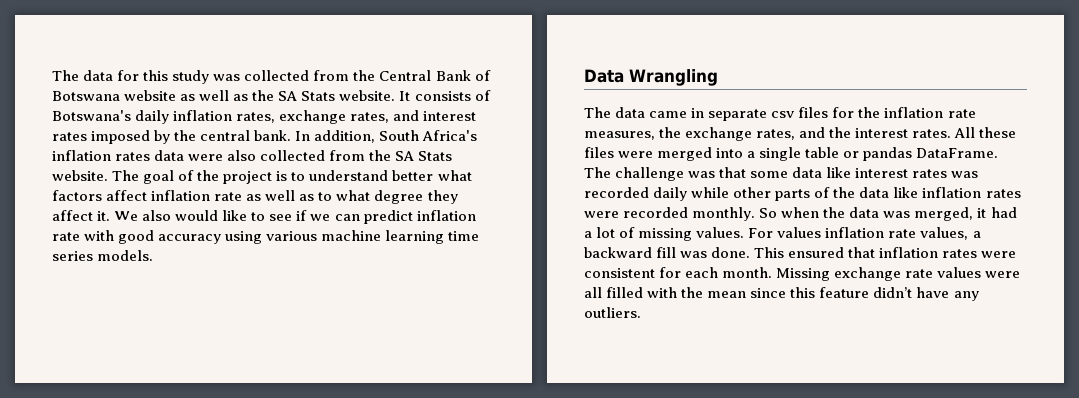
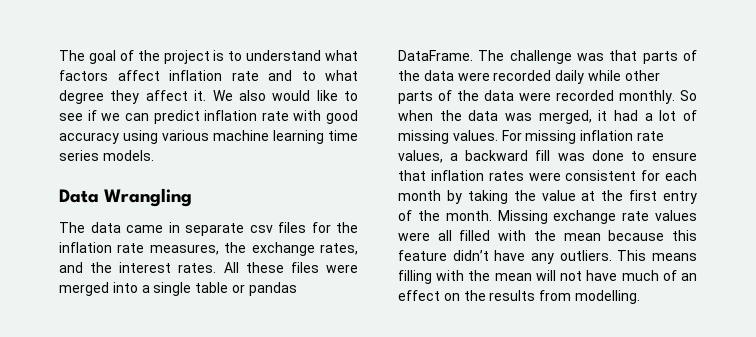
[52,70,491,84] [52,90,491,101] [52,110,477,124] [52,130,478,144] [52,150,453,161] [52,170,140,181] The data for this study was collected from the Central Bank of Botswana website as well as the SA Stats website. It consists of Botswana's daily inflation rates, exchange rates, and interest rates imposed by the central bank. In addition, South Africa's inflation rates data were also collected from the SA Stats website. The -> [59,50,85,61] The
[392,170,434,181] better -> (322, 55) none
[246,190,315,201] as well as -> [268,70,292,81] and
[750,167,979,178] some data like interest rates was -> [642,50,697,64] [398,70,490,81] parts of the data were
[893,187,1021,198] like inflation rates -> (514, 95) none
[777,227,822,238] values -> [525,130,577,144] missing
[711,247,845,258] done. This ensured -> [591,150,697,161] done to ensure
(719, 272) none -> [398,190,697,204] [398,210,440,221] month by taking the value at the first entry of the
[750,288,787,298] since -> [608,230,665,241] because
(641, 312) none -> [617,250,697,261] [398,270,697,284] [398,290,640,304] This means filling with the mean will not have much of an effect on the results from modelling.

